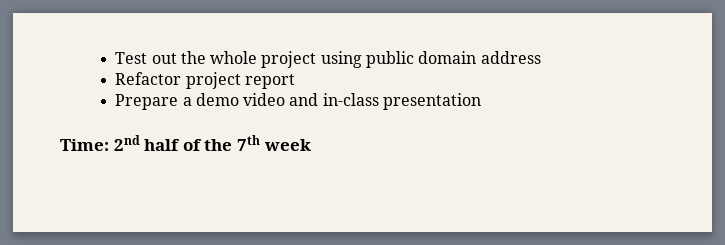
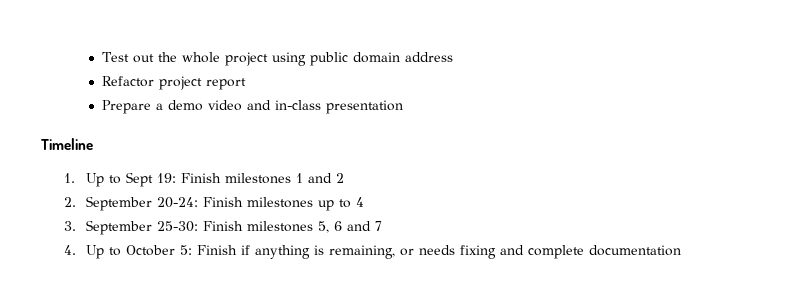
[60,135,311,151] Time: 2nd half of the 7th week -> [41,138,93,150] [63,172,345,187] [63,196,365,211] [63,220,383,235] [63,245,682,259] Timeline // 1. Up to Sept 19: Finish milestones 1 and 2 // 2. September 20-24: Finish milestones up to 4 // 3. September 25-30: Finish milestones 5, 6 and 7 // 4. Up to October 5: Finish if anything is remaining, or needs fixing and complete documentation

